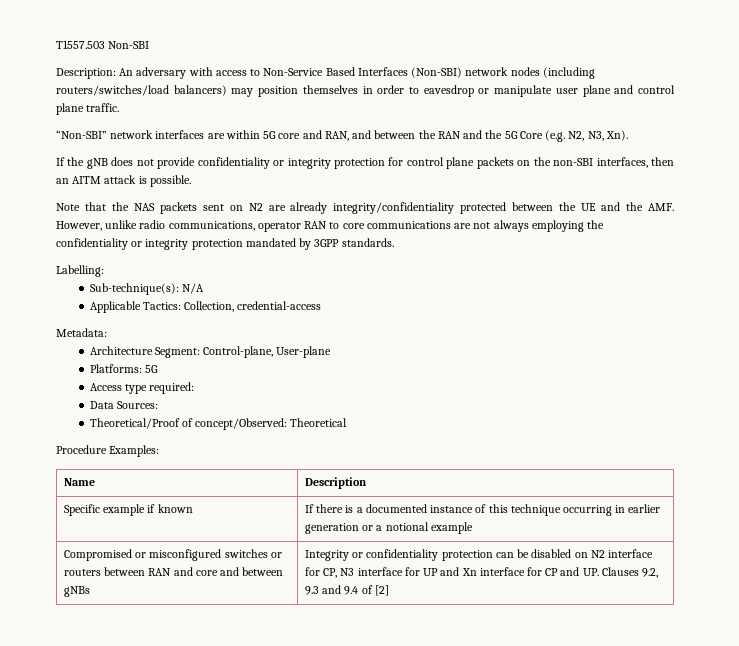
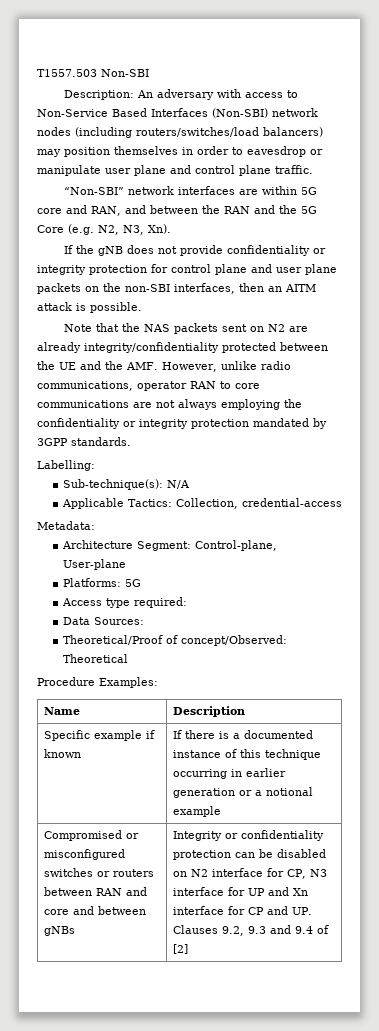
(475, 163) none -> [251,264,337,275] and user plane

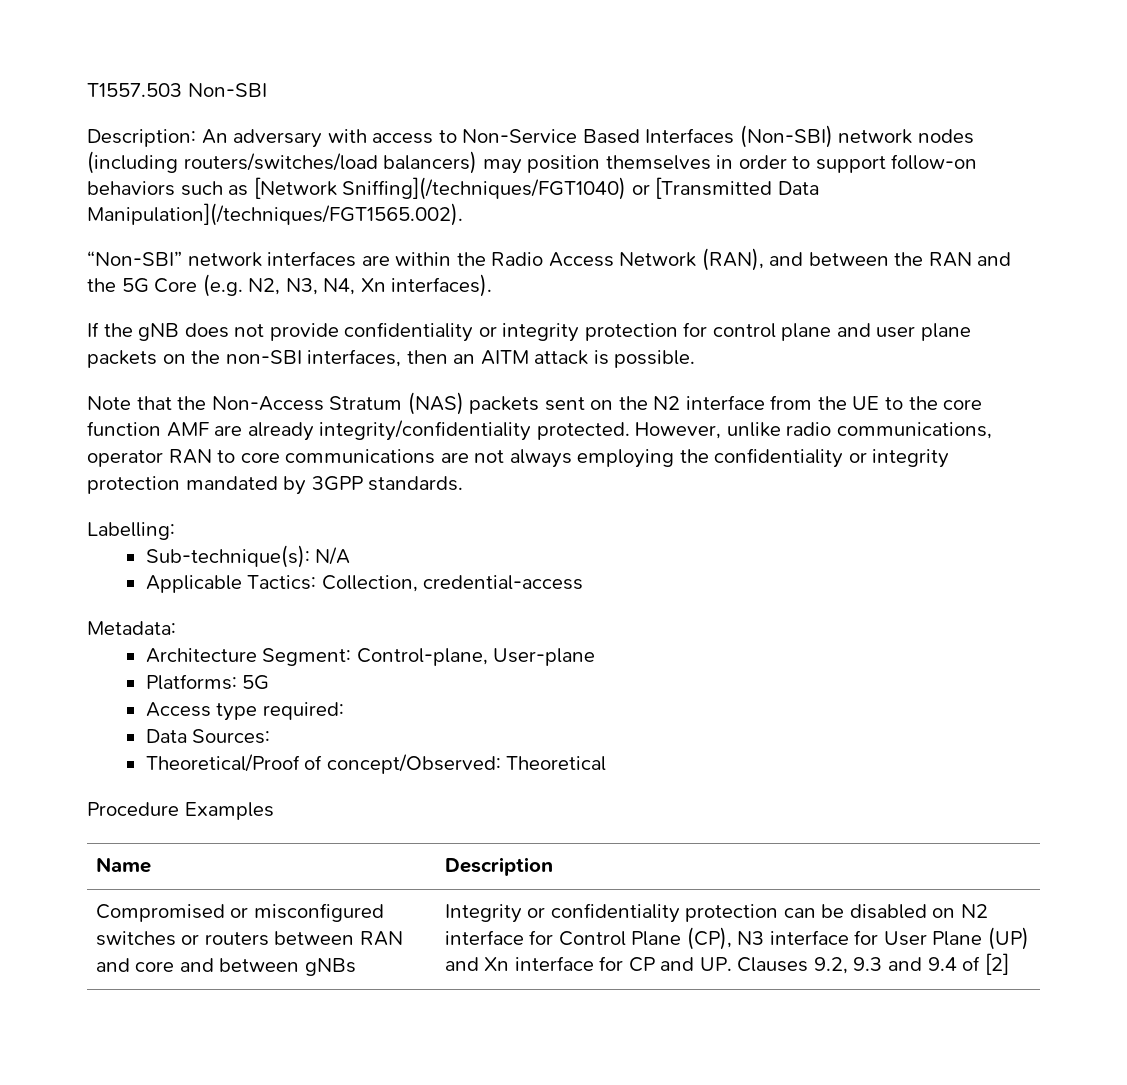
[247,146,323,157] [37,165,313,176] eavesdrop or manipulate user plane and control plane traffic. -> [815,154,978,173] [87,177,819,200] [87,203,463,226] support follow-on behaviors such as [Network Sniffing](/techniques/FGT1040) or [Transmitted Data Manipulation](/techniques/FGT1565.002).
[301,187,318,195] [37,205,121,216] 5G core and RAN, -> [456,248,764,271] the Radio Access Network (RAN),
[148,224,171,234] Xn). -> [323,274,493,297] N4, Xn interfaces).
[144,323,309,334] [37,342,328,353] [37,361,158,370] NAS packets sent on N2 are already integrity/confidentiality protected between the UE and the AMF. -> [211,392,983,415] [87,420,630,441] Non-Access Stratum (NAS) packets sent on the N2 interface from the UE to the core function AMF are already integrity/confidentiality protected.
[99,677,158,688] Examples: -> [184,802,274,820] Examples
[44,730,156,741] [44,749,82,758] [173,730,314,739] [173,749,322,760] [173,768,287,779] [173,787,314,798] [173,806,222,817] // Specific example if known | If there is a documented instance of this technique occurring in earlier generation or a notional example -> (553, 866) none
[287,869,328,879] [173,887,266,896] CP, N3 interface for UP -> [558,927,1029,950] Control Plane (CP), N3 interface for User Plane (UP)

